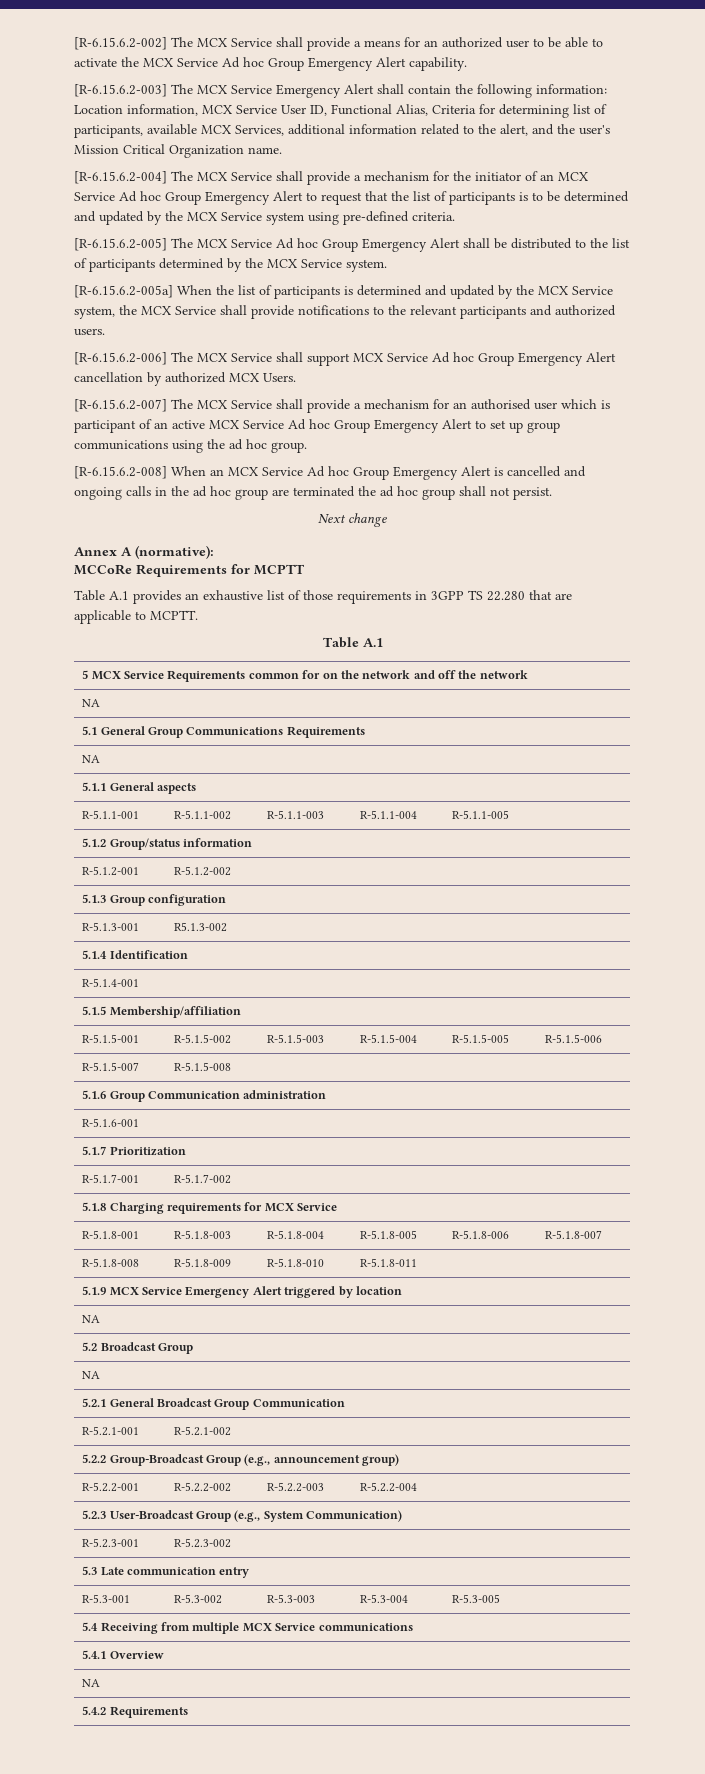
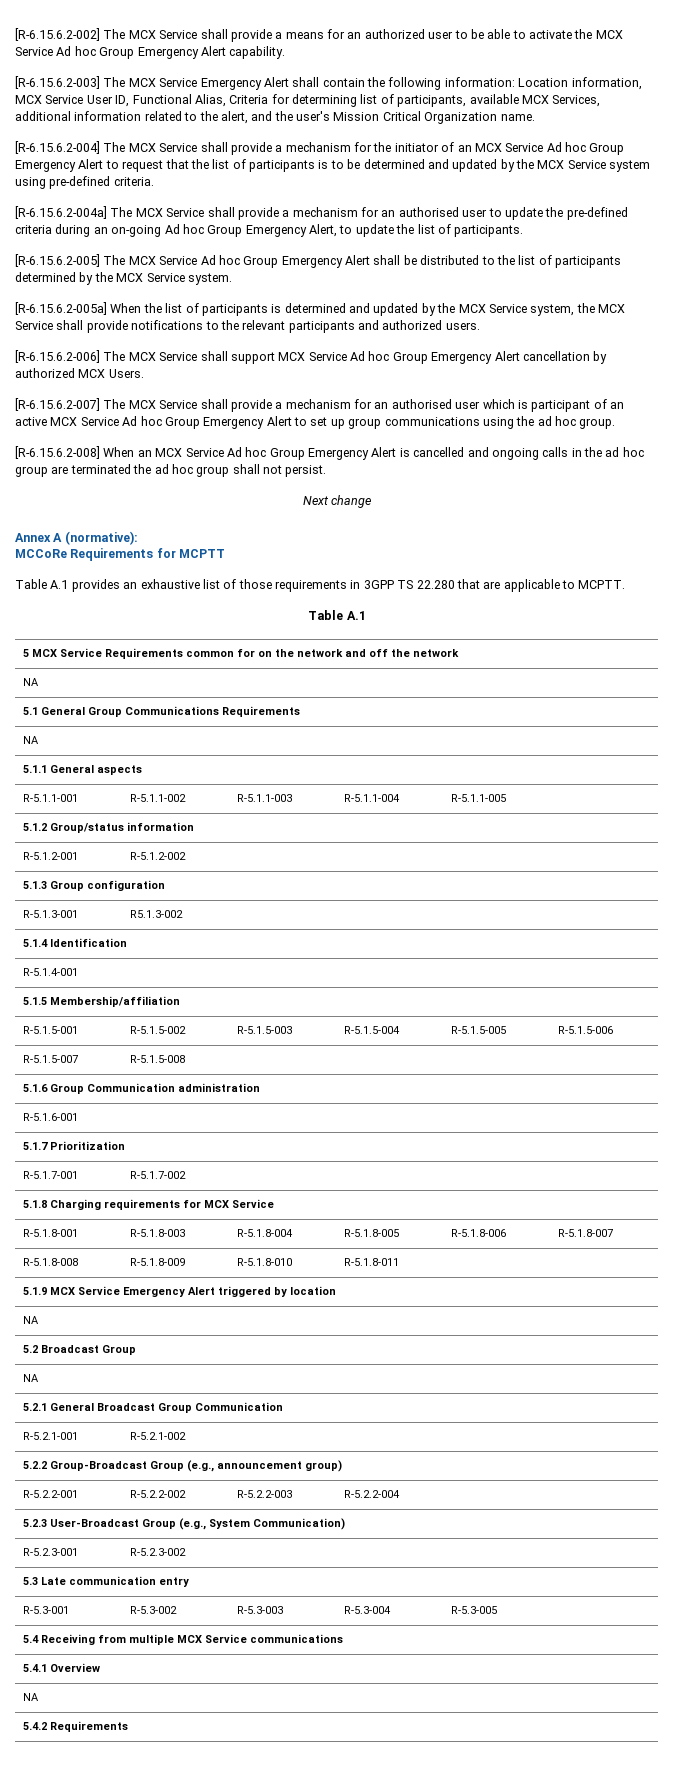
(455, 216) none -> [15,206,628,220] [15,224,524,237] // [R-6.15.6.2-004a] The MCX Service shall provide a mechanism for an authorised user to update the pre-defined criteria during an on-going Ad hoc Group Emergency Alert, to update the list of participants.

